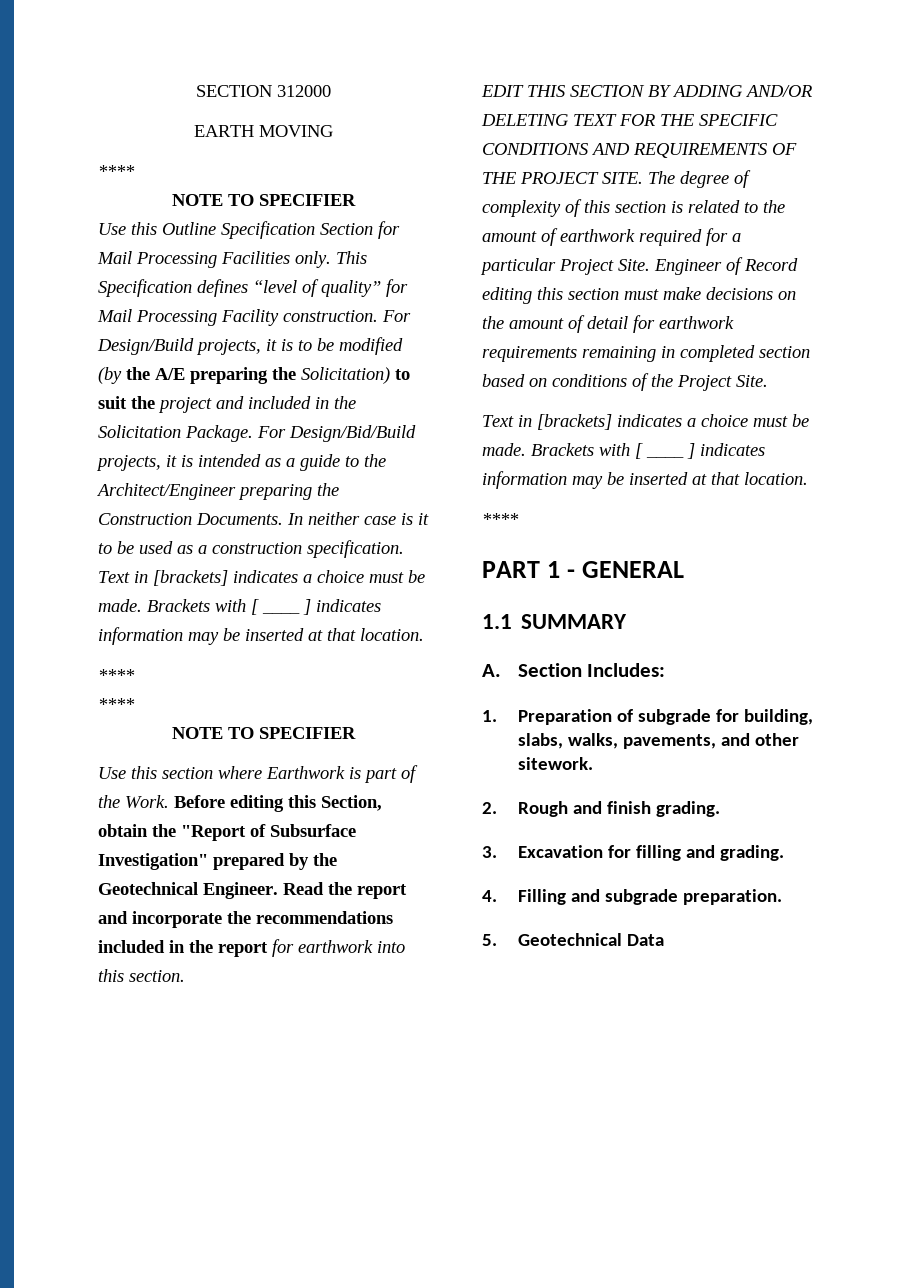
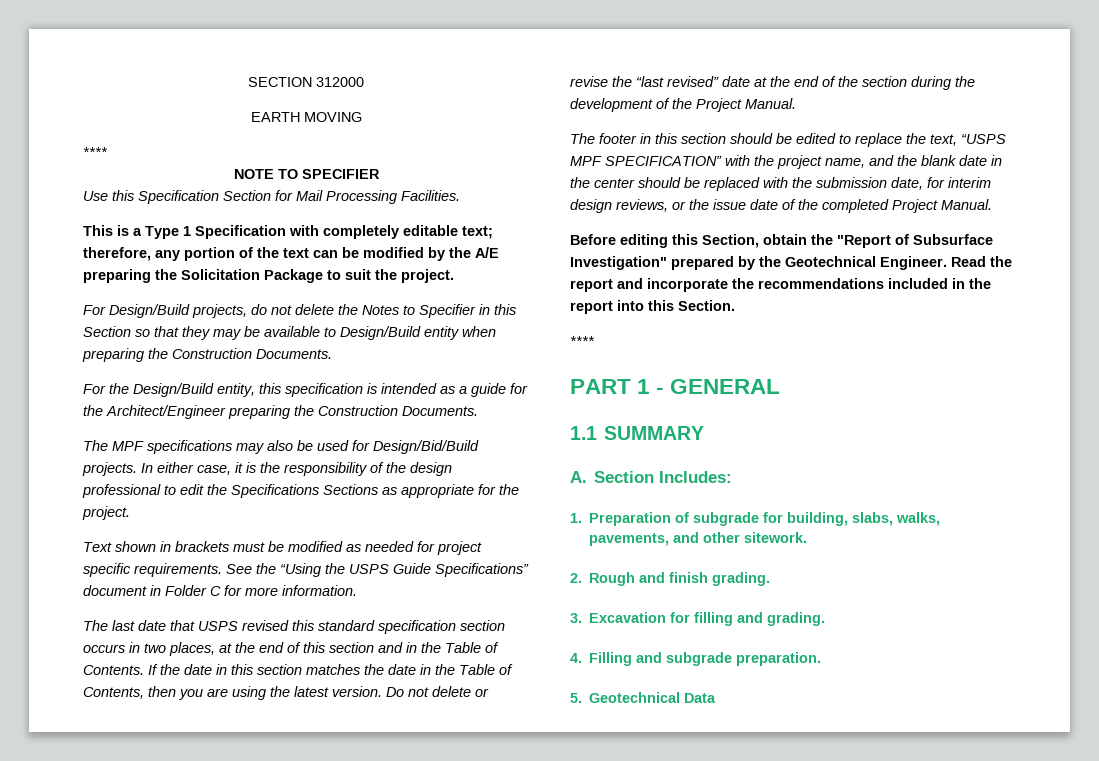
[162,222,216,235] Outline -> (134, 195) none
[221,251,367,268] [98,279,408,297] [97,309,411,326] [97,337,403,355] [98,367,122,384] Facilities only. This Specification defines “level of quality” for Mail Processing Facility construction. For Design/Build projects, it is to be modified (by -> [401,190,460,201] [83,225,493,239] [83,247,445,261] Facilities. // This is a Type 1 Specification with completely editable text; therefore, any portion of the text can be modified by
[301,367,390,384] Solicitation) -> [181,269,323,283] Solicitation Package
[158,396,356,413] [98,425,416,442] [96,455,177,471] project and included in the Solicitation Package. For Design/Bid/Build projects, it -> [401,269,454,283] [83,304,516,318] [83,326,496,340] [82,348,332,362] [83,383,363,397] project. // For Design/Build projects, do not delete the Notes to Specifier in this Section so that they may be available to Design/Build entity when preparing the Construction Documents. // For the Design/Build entity, this specification
[345,456,359,467] to -> [510,383,528,394] for
[287,512,429,525] [98,540,404,558] [98,570,425,586] [98,599,381,615] [98,627,424,645] [98,669,135,681] [98,698,135,710] [172,727,356,739] [98,765,418,783] [98,795,169,808] In neither case is it to be used as a construction specification. Text in [brackets] indicates a choice must be made. Brackets with [ ____ ] indicates information may be inserted at that location. // **** // **** // NOTE TO SPECIFIER // Use this section where Earthwork is part of the Work. -> [83,440,479,454] [82,462,452,476] [82,484,519,498] [82,506,130,520] [83,541,482,555] [83,563,529,577] [83,585,357,596] [83,620,505,634] [83,642,499,656] [83,664,513,675] [83,686,489,700] [570,76,975,90] [570,98,796,112] [570,133,1006,147] [570,155,1002,169] [570,177,991,191] [570,199,992,213] // The MPF specifications may also be used for Design/Bid/Build projects. In either case, it is the responsibility of the design professional to edit the Specifications Sections as appropriate for the project. // Text shown in brackets must be modified as needed for project specific requirements. See the “Using the USPS Guide Specifications” document in Folder C for more information. // The last date that USPS revised this standard specification section occurs in two places, at the end of this section and in the Table of Contents. If the date in this section matches the date in the Table of Contents, then you are using the latest version. Do not delete or revise the “last revised” date at the end of the section during the development of the Project Manual. // The footer in this section should be edited to replace the text, “USPS MPF SPECIFICATION” with the project name, and the blank date in the center should be replaced with the submission date, for interim design reviews, or the issue date of the completed Project Manual. //
[272,939,405,957] [98,969,185,982] [481,85,812,97] [481,114,778,126] [482,143,797,158] [482,170,751,188] [482,199,785,217] [482,228,741,246] [480,257,798,275] [482,287,796,304] [482,315,734,333] [482,345,810,362] [482,373,768,391] [482,414,809,430] [482,443,765,459] [482,471,808,489] for earthwork into this section. // EDIT THIS SECTION BY ADDING AND/OR DELETING TEXT FOR THE SPECIFIC CONDITIONS AND REQUIREMENTS OF THE PROJECT SITE. The degree of complexity of this section is related to the amount of earthwork required for a particular Project Site. Engineer of Record editing this section must make decisions on the amount of detail for earthwork requirements remaining in completed section based on conditions of the Project Site. // Text in [brackets] indicates a choice must be made. Brackets with [ ____ ] indicates information may be inserted at that location. -> [617,300,735,311] into this Section.

